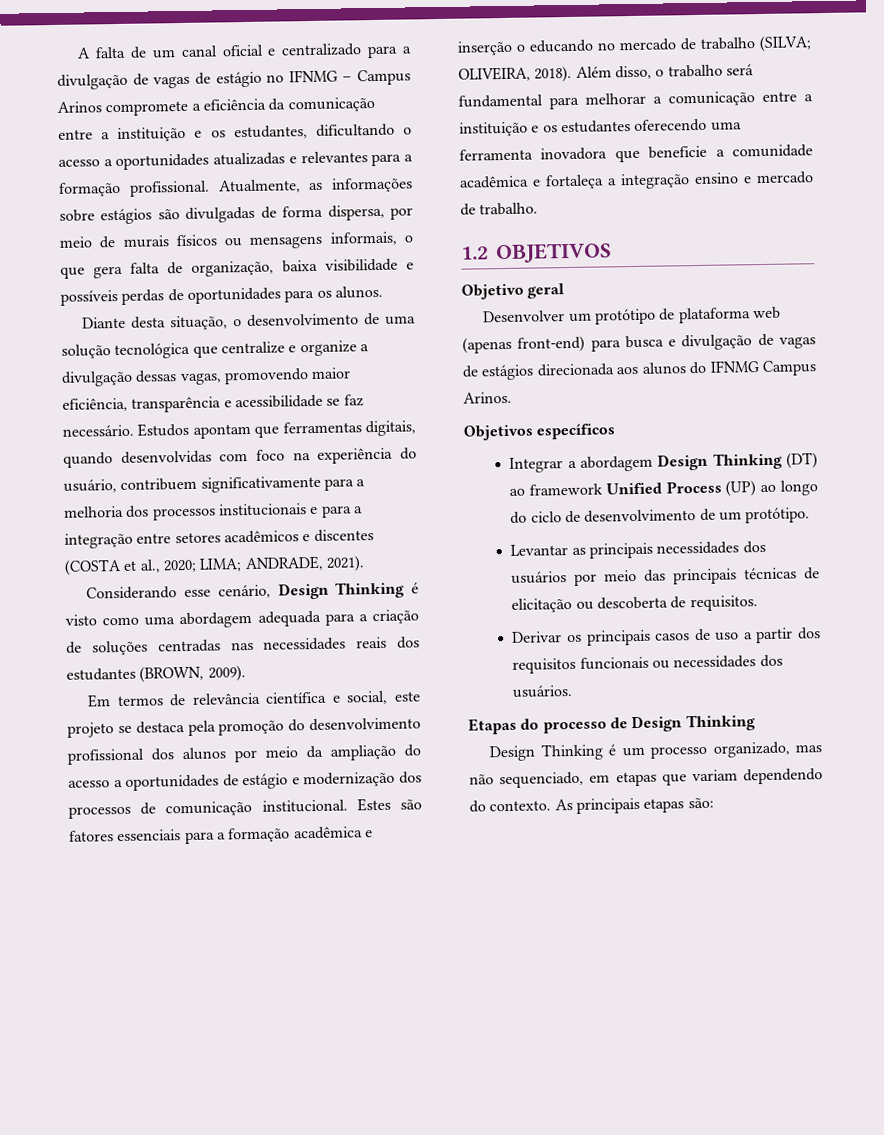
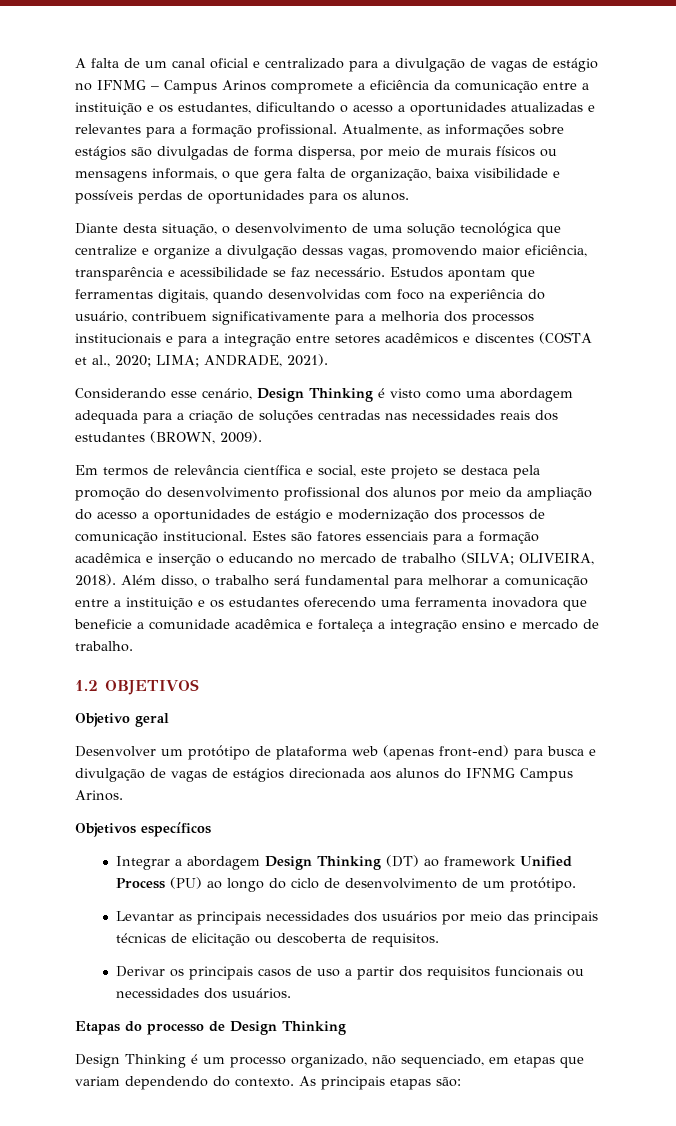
[725,480,757,497] (UP) -> [169,877,202,889] (PU)
[795,744,822,753] mas -> (367, 1061) none

